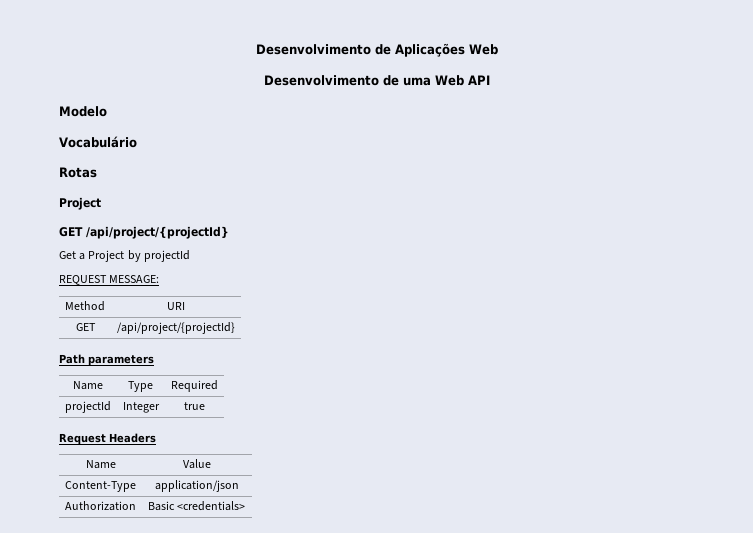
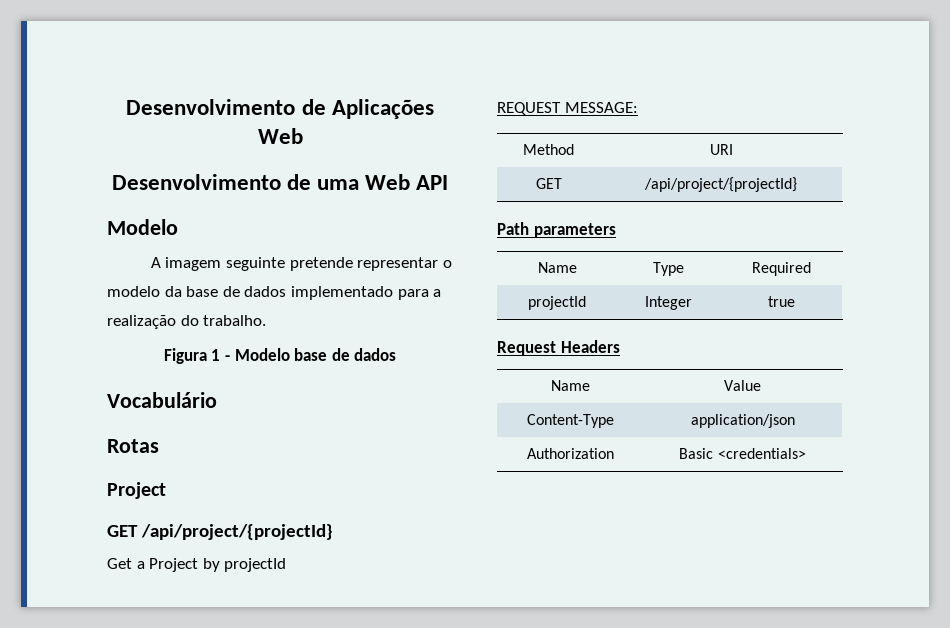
(107, 111) none -> [150,257,452,271] [107,286,442,300] [107,315,267,329] [163,348,397,364] // A imagem seguinte pretende representar o modelo da base de dados implementado para a realização do trabalho. // Figura 1 - Modelo base de dados

